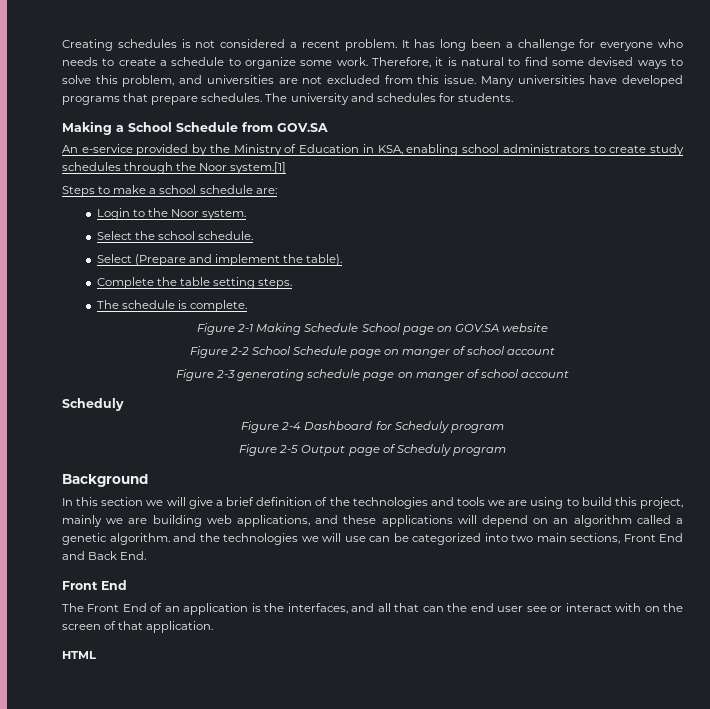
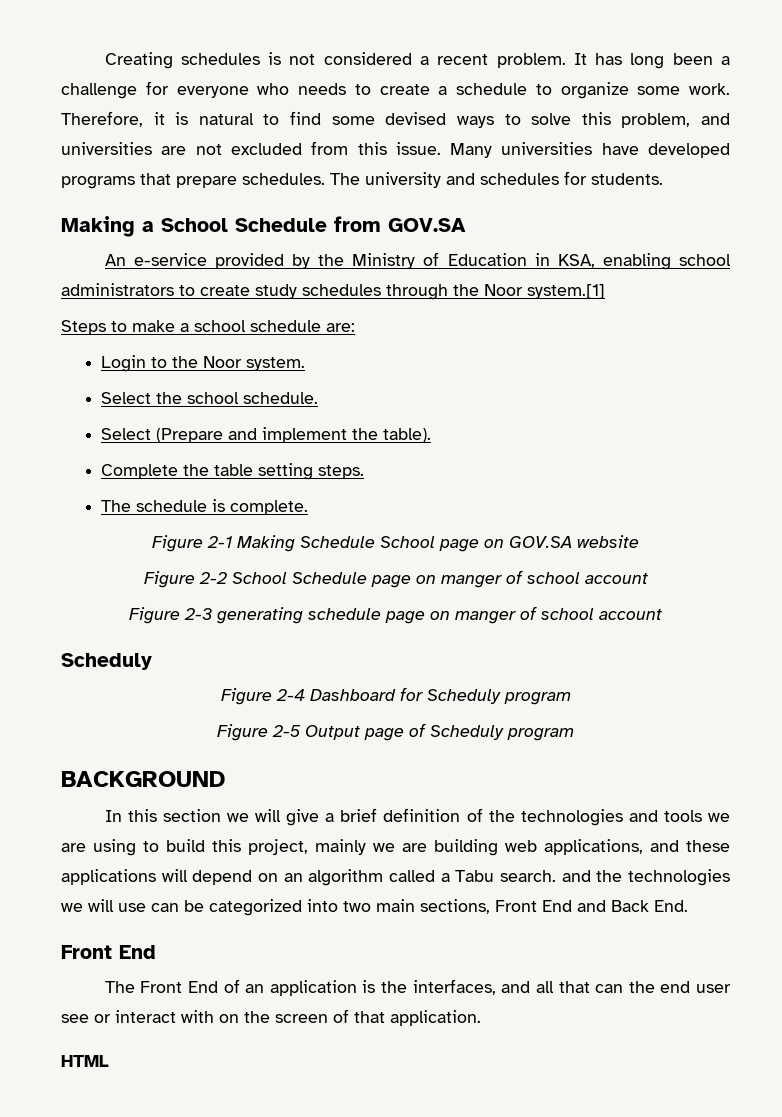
[62,474,148,487] Background -> [61,771,225,787] BACKGROUND
[62,533,170,545] genetic algorithm. -> [455,870,556,882] Tabu search.

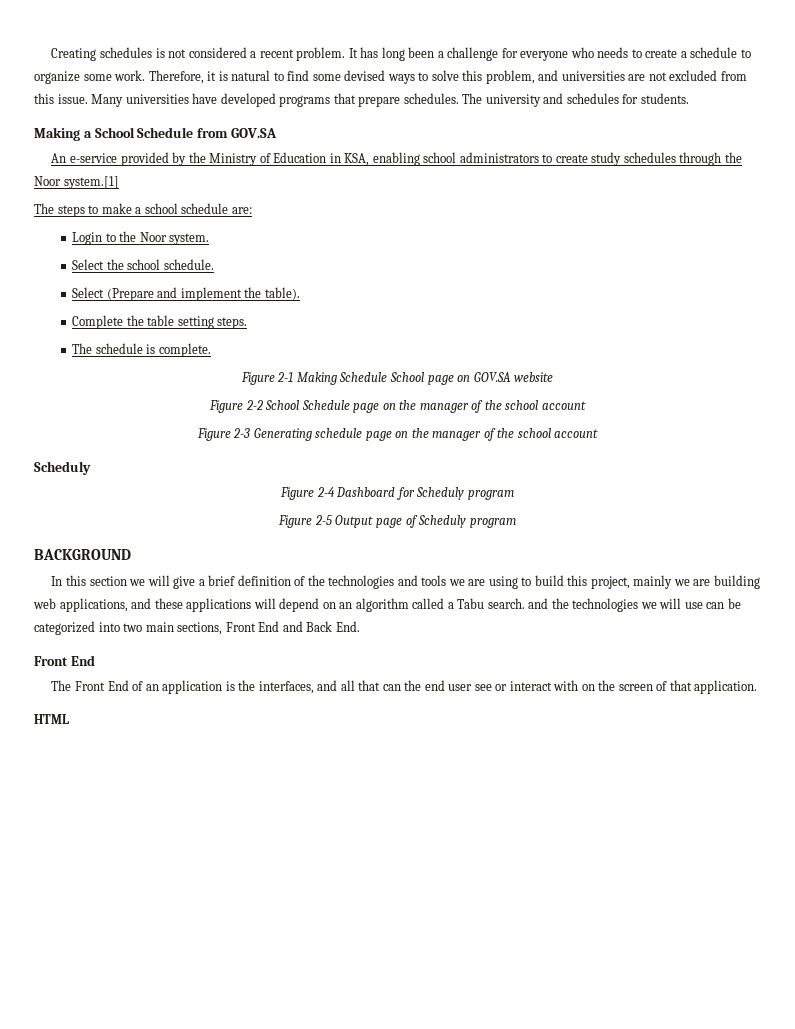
[61,320,106,335] Steps -> [34,203,85,217] The steps
[440,570,523,588] manger of -> [399,400,502,413] the manager of the
[216,607,303,624] generating -> [253,428,312,441] Generating
[455,606,537,624] manger of -> [411,428,515,441] the manager of the

